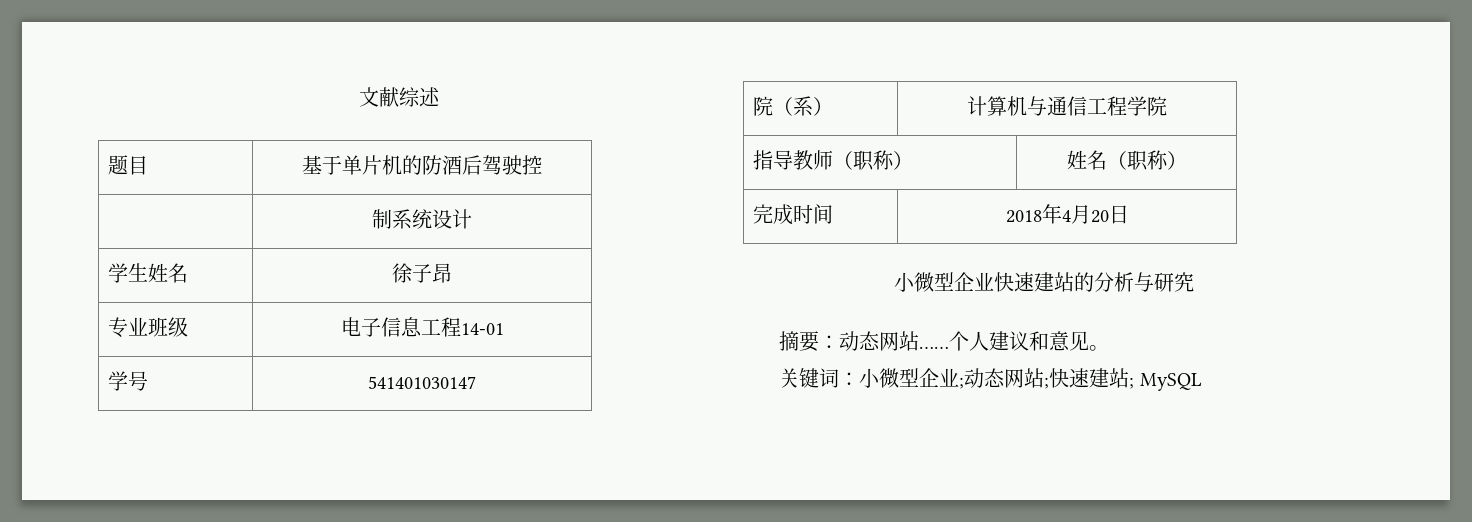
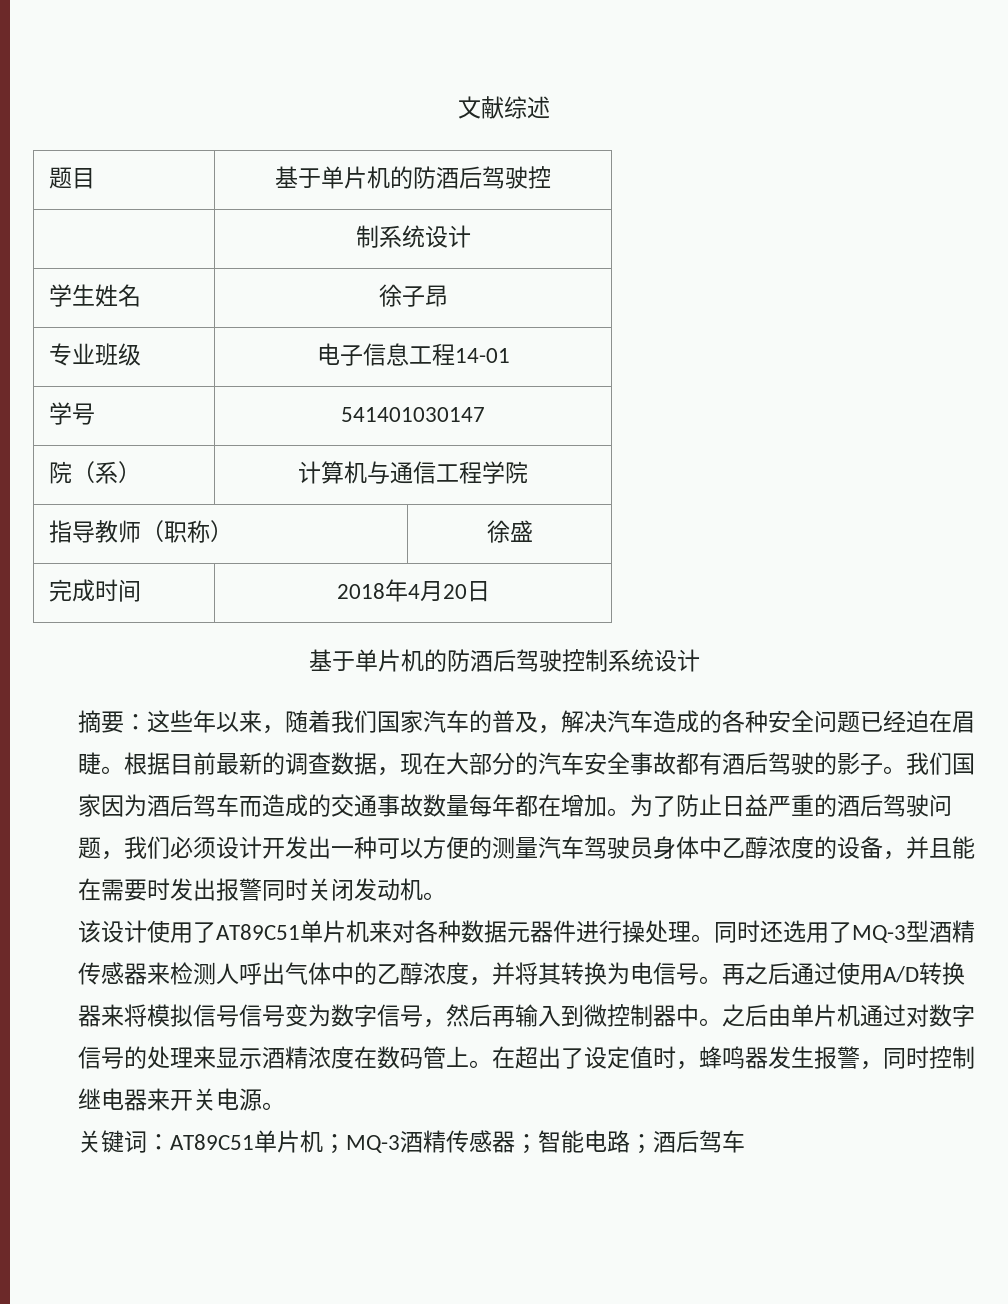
[1066,150,1187,171] 姓名（职称） -> [486,520,533,543] 徐盛
[894,272,1194,292] [779,331,1110,352] [779,368,1202,391] 小微型企业快速建站的分析与研究 // 摘要：动态网站……个人建议和意见。 // 关键词：小微型企业;动态网站;快速建站; MySQL -> [308,649,700,672] [77,710,975,734] [77,752,975,776] [77,794,952,817] [77,836,975,860] [77,878,446,901] [77,920,975,943] [77,962,965,986] [77,1004,975,1028] [77,1046,975,1070] [77,1088,285,1111] [77,1130,745,1154] 基于单片机的防酒后驾驶控制系统设计 // 摘要：这些年以来，随着我们国家汽车的普及，解决汽车造成的各种安全问题已经迫在眉睫。根据目前最新的调查数据，现在大部分的汽车安全事故都有酒后驾驶的影子。我们国家因为酒后驾车而造成的交通事故数量每年都在增加。为了防止日益严重的酒后驾驶问题，我们必须设计开发出一种可以方便的测量汽车驾驶员身体中乙醇浓度的设备，并且能在需要时发出报警同时关闭发动机。 // 该设计使用了AT89C51单片机来对各种数据元器件进行操处理。同时还选用了MQ-3型酒精传感器来检测人呼出气体中的乙醇浓度，并将其转换为电信号。再之后通过使用A/D转换器来将模拟信号信号变为数字信号，然后再输入到微控制器中。之后由单片机通过对数字信号的处理来显示酒精浓度在数码管上。在超出了设定值时，蜂鸣器发生报警，同时控制继电器来开关电源。 // 关键词：AT89C51单片机；MQ-3酒精传感器；智能电路；酒后驾车

